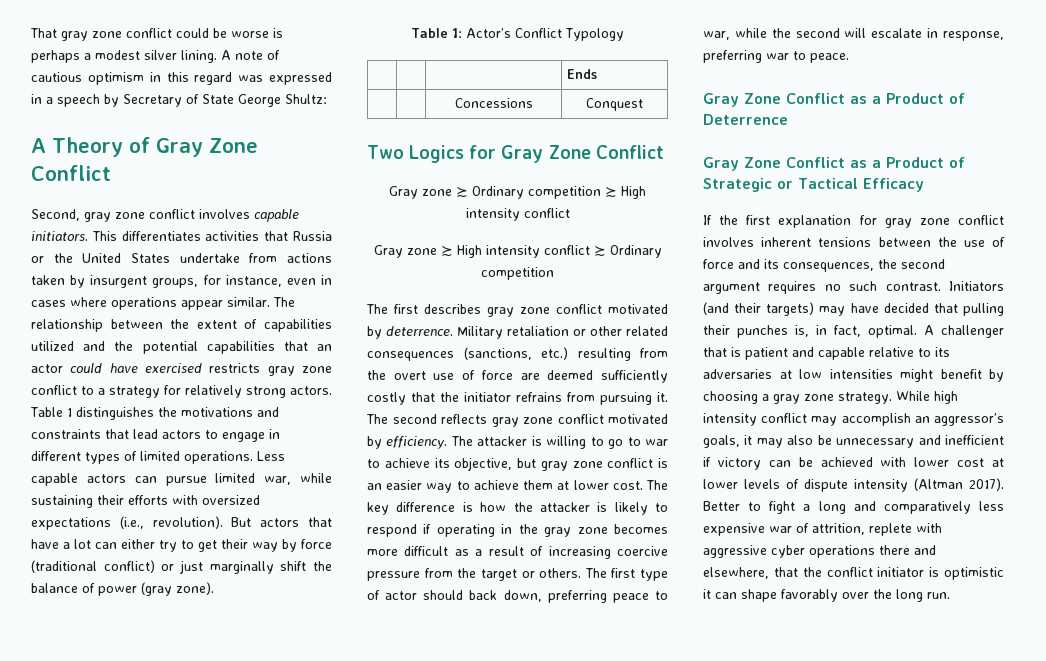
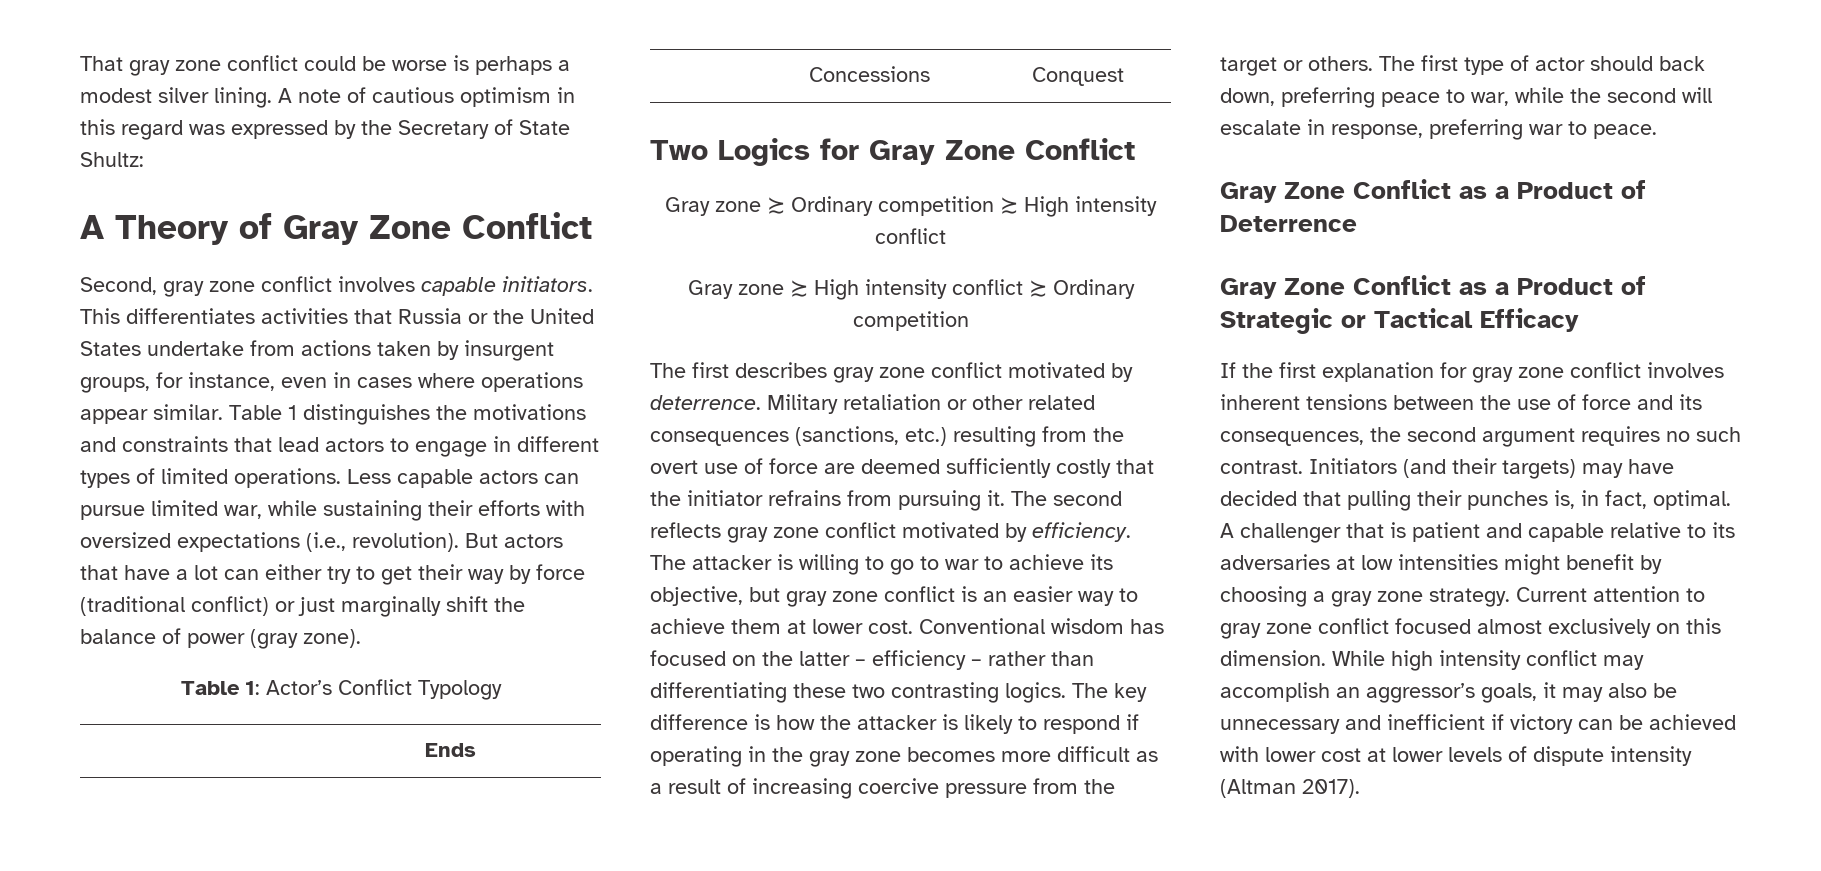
[31,94,119,107] in a speech by -> [334,120,392,139] by the
[238,94,281,107] George -> (570, 127) none
[273,297,295,307] [31,319,332,332] [31,341,332,354] [31,363,332,376] [31,385,332,398] The relationship between the extent of capabilities utilized and the potential capabilities that an actor could have exercised restricts gray zone conflict to a strategy for relatively strong actors. -> (223, 412) none
(643, 485) none -> [919,618,1164,634] [650,650,1094,670] [650,682,1066,703] Conventional wisdom has focused on the latter – efficiency – rather than differentiating these two contrasting logics.
(892, 398) none -> [1516,586,1705,602] [1220,618,1721,639] [1220,650,1326,666] Current attention to gray zone conflict focused almost exclusively on this dimension.
[703,501,1004,514] [703,523,942,536] [703,545,936,558] [703,567,1004,580] [703,589,950,602] Better to fight a long and comparatively less expensive war of attrition, replete with aggressive cyber operations there and elsewhere, that the conflict initiator is optimistic it can shape favorably over the long run. -> (1360, 788) none

